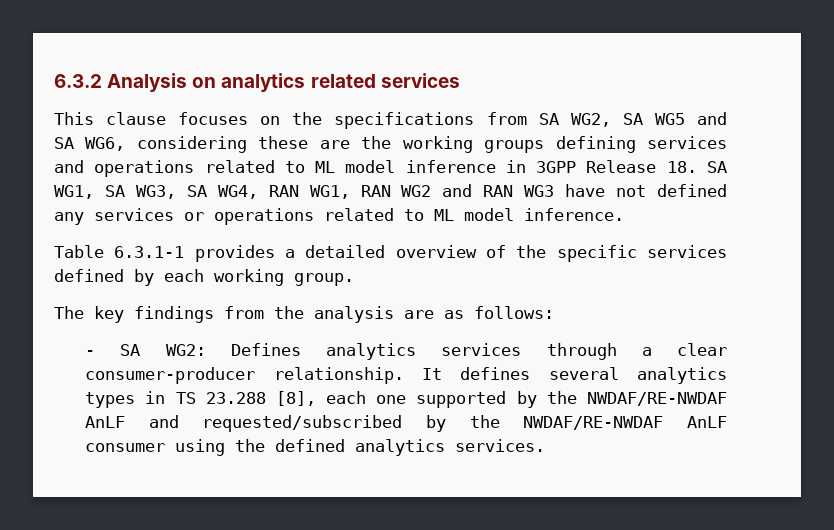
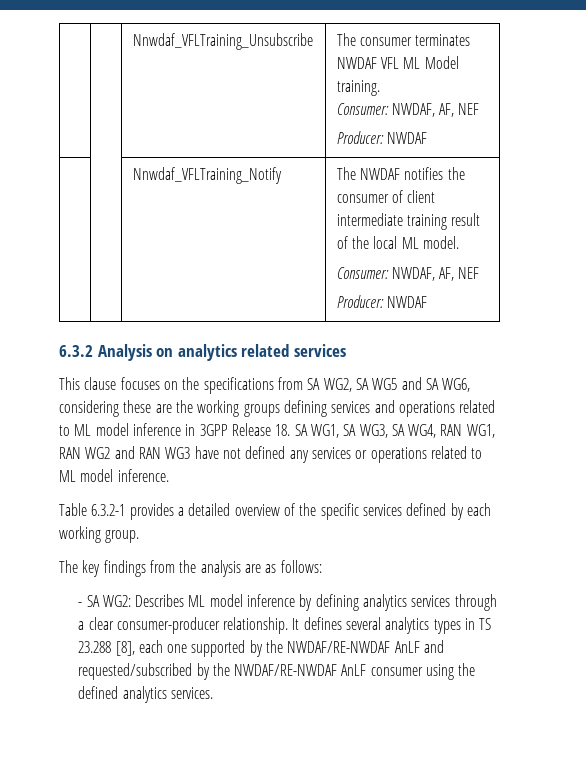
(54, 81) none -> [132,33,313,50] [336,33,471,46] [336,56,459,69] [336,80,380,96] [336,103,480,117] [336,131,427,144] [132,167,282,184] [336,167,465,180] [336,190,436,203] [336,213,481,230] [336,236,459,249] [336,267,480,281] [336,295,427,308] | | Nnwdaf_VFLTraining_Unsubscribe | The consumer terminates NWDAF VFL ML Model training. // Consumer: NWDAF, AF, NEF // Producer: NWDAF // | | Nnwdaf_VFLTraining_Notify | The NWDAF notifies the consumer of client intermediate training result of the local ML model. // Consumer: NWDAF, AF, NEF // Producer: NWDAF //
[114,246,185,258] 6.3.1-1 -> [91,504,126,516] 6.3.2-1
[230,343,301,356] Defines -> [135,594,359,611] Describes ML model inference by defining

